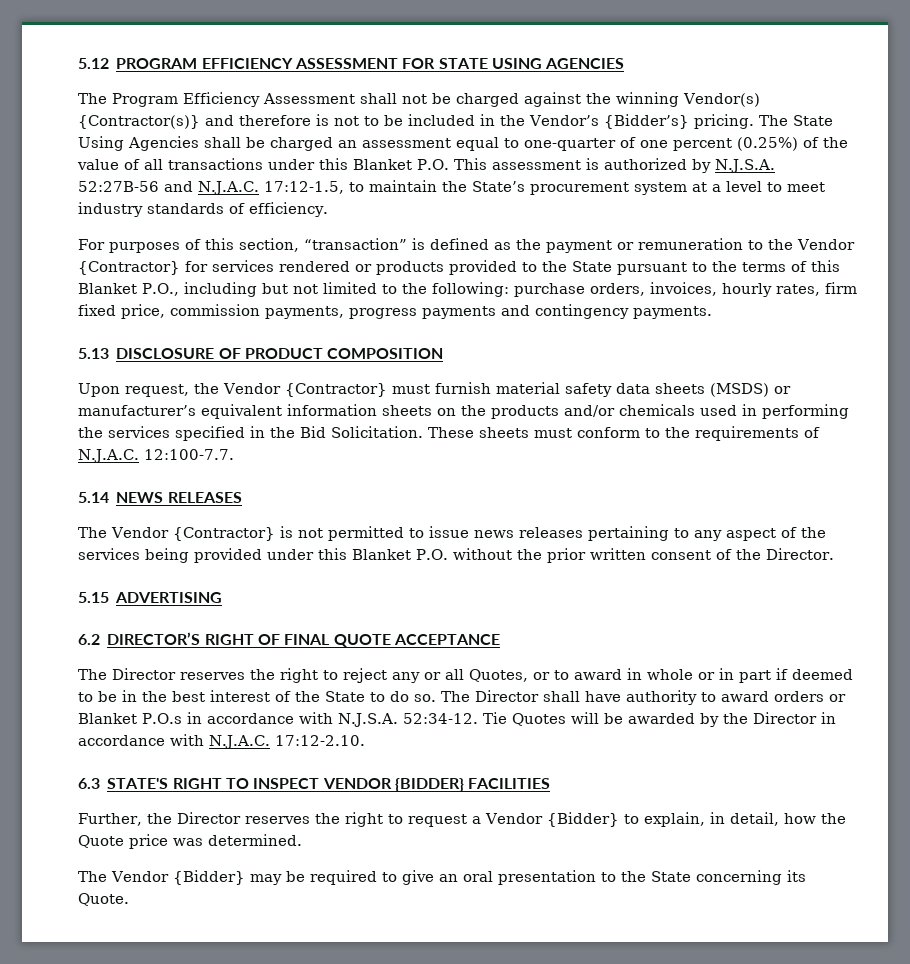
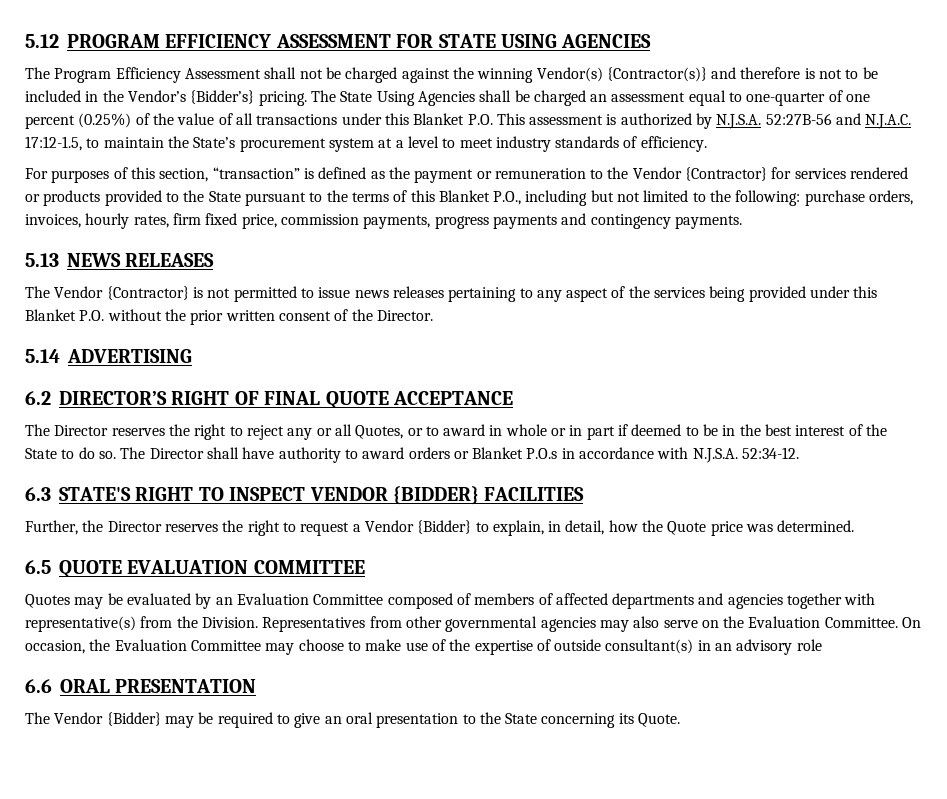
[116,348,444,359] [78,382,791,397] [78,404,849,419] [78,426,820,441] [78,449,234,463] [78,492,109,503] DISCLOSURE OF PRODUCT COMPOSITION // Upon request, the Vendor {Contractor} must furnish material safety data sheets (MSDS) or manufacturer’s equivalent information sheets on the products and/or chemicals used in performing the services specified in the Bid Solicitation. These sheets must conform to the requirements of N.J.A.C. 12:100-7.7. // 5.14 -> (59, 260) none
[78,592,109,603] 5.15 -> [25,349,60,363] 5.14
[482,712,836,727] [78,734,365,749] Tie Quotes will be awarded by the Director in accordance with N.J.A.C. 17:12-2.10. -> (800, 453) none
(302, 840) none -> [25,560,365,578] [25,593,876,609] [25,616,922,632] [25,639,822,655] [25,679,257,693] // 6.5 QUOTE EVALUATION COMMITTEE // Quotes may be evaluated by an Evaluation Committee composed of members of affected departments and agencies together with representative(s) from the Division. Representatives from other governmental agencies may also serve on the Evaluation Committee. On occasion, the Evaluation Committee may choose to make use of the expertise of outside consultant(s) in an advisory role // 6.6 ORAL PRESENTATION

